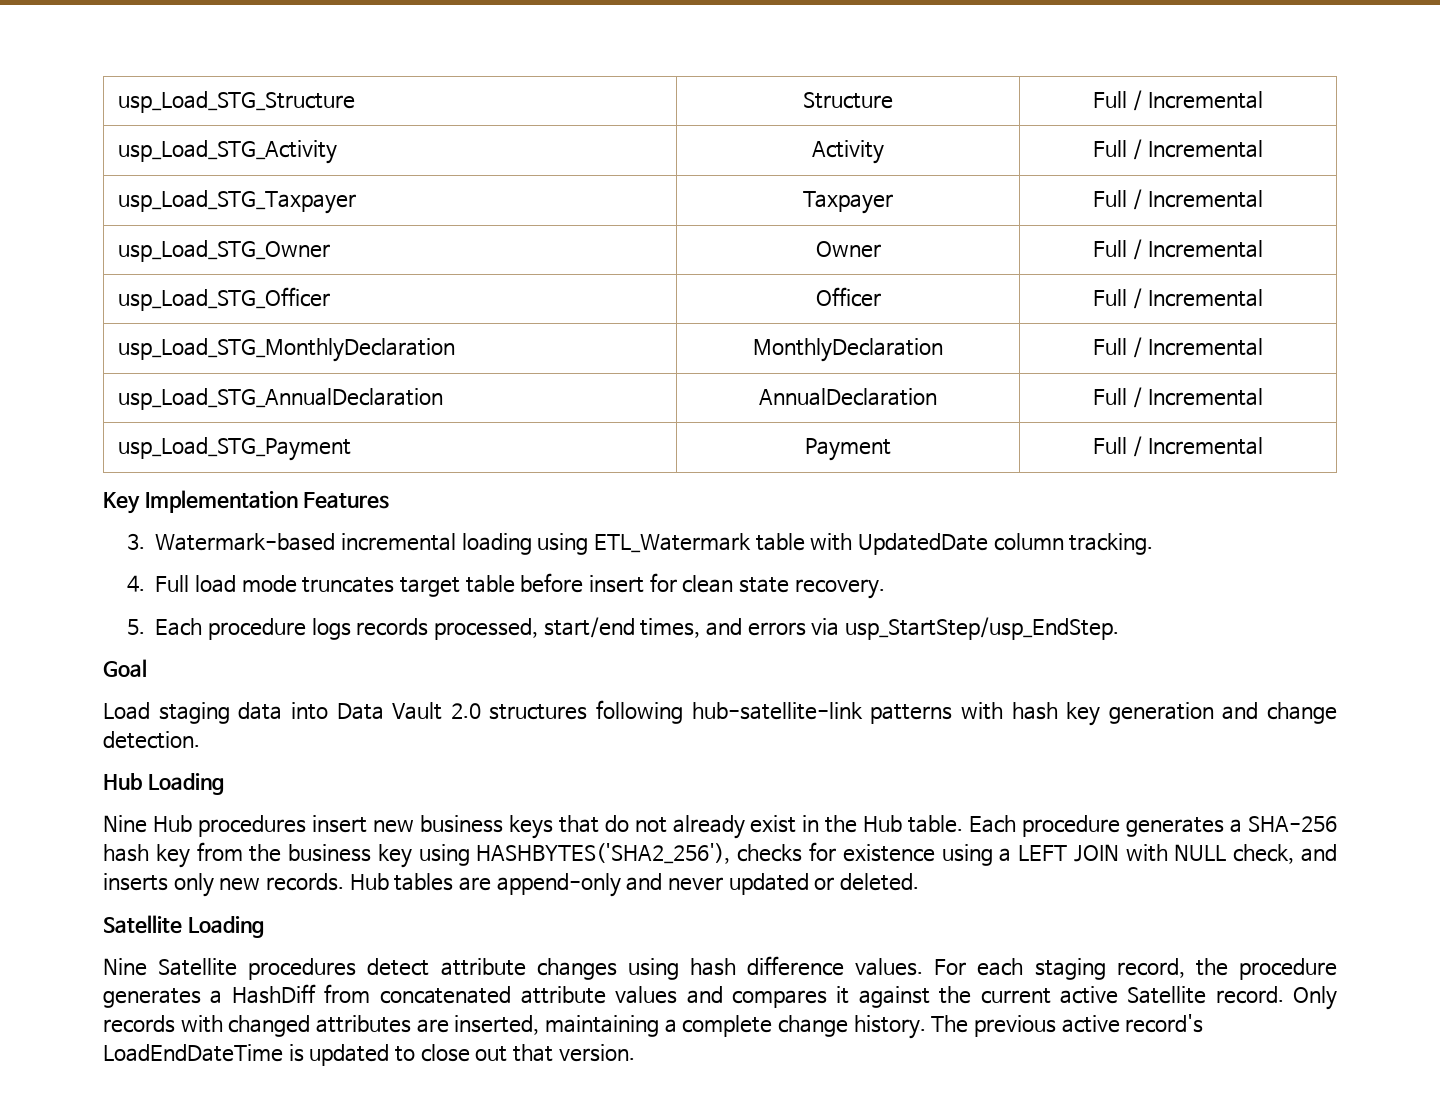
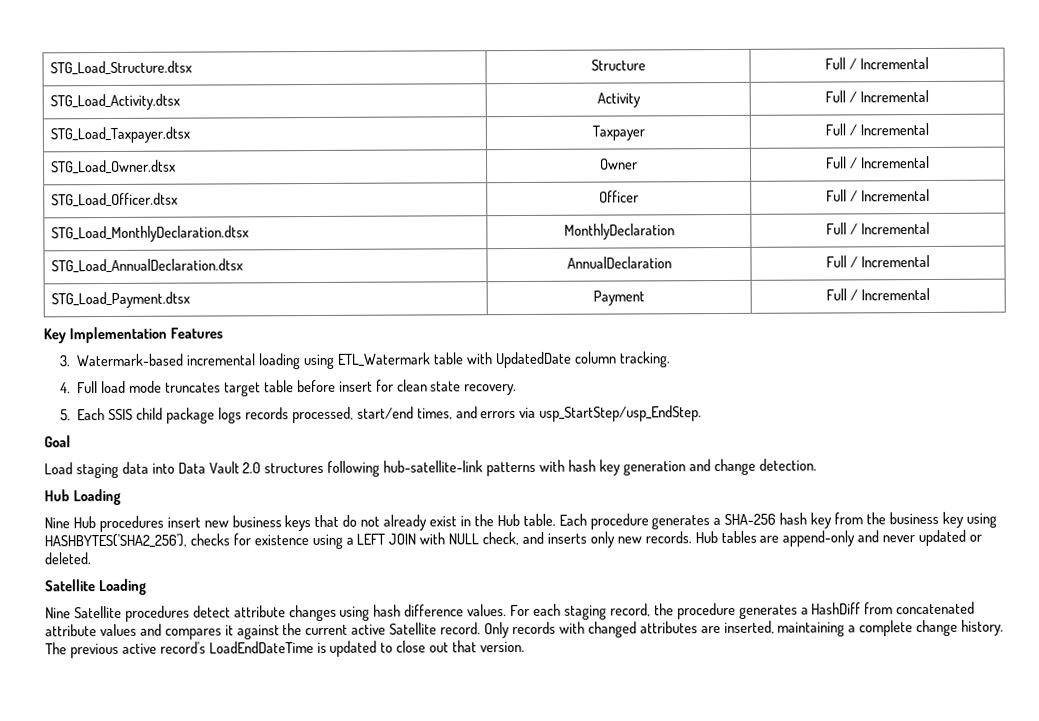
[117,91,356,113] usp_Load_STG_Structure -> [50,60,193,76] STG_Load_Structure.dtsx
[117,140,338,164] usp_Load_STG_Activity -> [50,93,181,111] STG_Load_Activity.dtsx
[117,190,357,214] usp_Load_STG_Taxpayer -> [50,126,191,144] STG_Load_Taxpayer.dtsx
[117,240,331,262] usp_Load_STG_Owner -> [51,159,177,175] STG_Load_Owner.dtsx
[117,287,331,311] usp_Load_STG_Officer -> [51,192,179,208] STG_Load_Officer.dtsx
[117,338,456,362] usp_Load_STG_MonthlyDeclaration -> [51,225,250,243] STG_Load_MonthlyDeclaration.dtsx
[117,388,444,410] usp_Load_STG_AnnualDeclaration -> [51,258,244,274] STG_Load_AnnualDeclaration.dtsx
[117,437,352,461] usp_Load_STG_Payment -> [51,291,191,309] STG_Load_Payment.dtsx
[207,618,306,640] procedure -> [108,407,216,424] SSIS child package

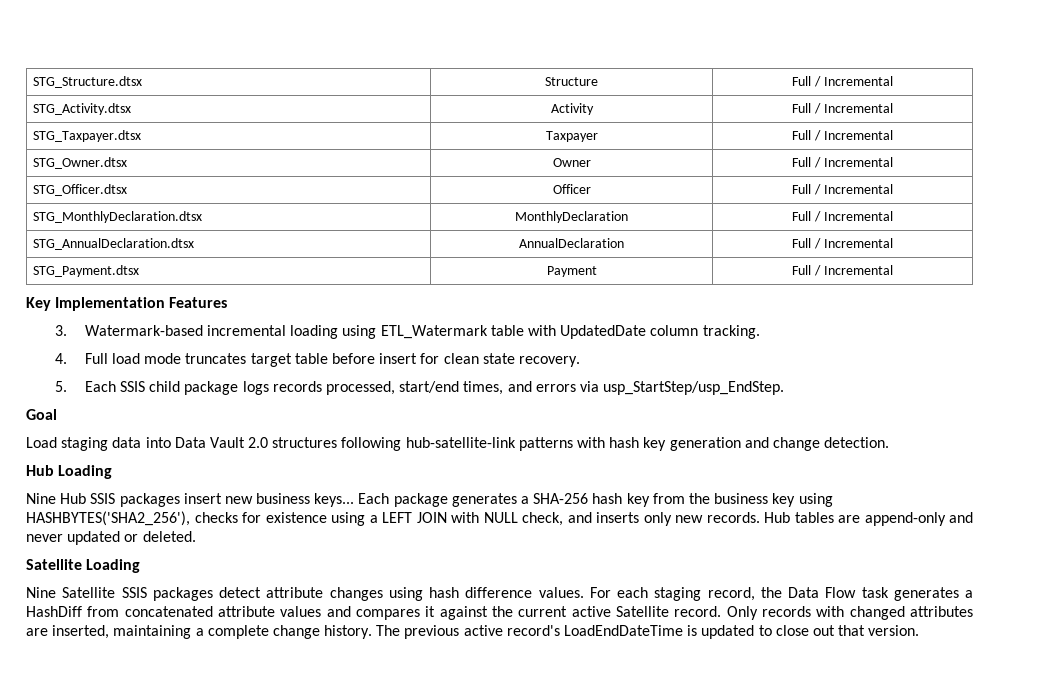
[50,60,193,76] STG_Load_Structure.dtsx -> [33,76,143,88] STG_Structure.dtsx
[50,93,181,111] STG_Load_Activity.dtsx -> [33,103,132,115] STG_Activity.dtsx
[50,126,191,144] STG_Load_Taxpayer.dtsx -> [33,130,142,142] STG_Taxpayer.dtsx
[51,159,177,175] STG_Load_Owner.dtsx -> [33,157,128,169] STG_Owner.dtsx
[51,192,179,208] STG_Load_Officer.dtsx -> [33,184,128,196] STG_Officer.dtsx
[51,225,250,243] STG_Load_MonthlyDeclaration.dtsx -> [33,211,203,223] STG_MonthlyDeclaration.dtsx
[51,258,244,274] STG_Load_AnnualDeclaration.dtsx -> [33,238,195,250] STG_AnnualDeclaration.dtsx
[51,291,191,309] STG_Load_Payment.dtsx -> [33,265,140,277] STG_Payment.dtsx
[98,515,164,533] procedures -> [90,493,180,507] SSIS packages
[284,513,649,532] keys that do not already exist in the Hub table. Each procedure -> [314,493,448,507] keys... Each package
[124,605,190,622] procedures -> [121,587,213,601] SSIS packages
[676,602,736,620] procedure -> [788,587,889,598] Data Flow task

